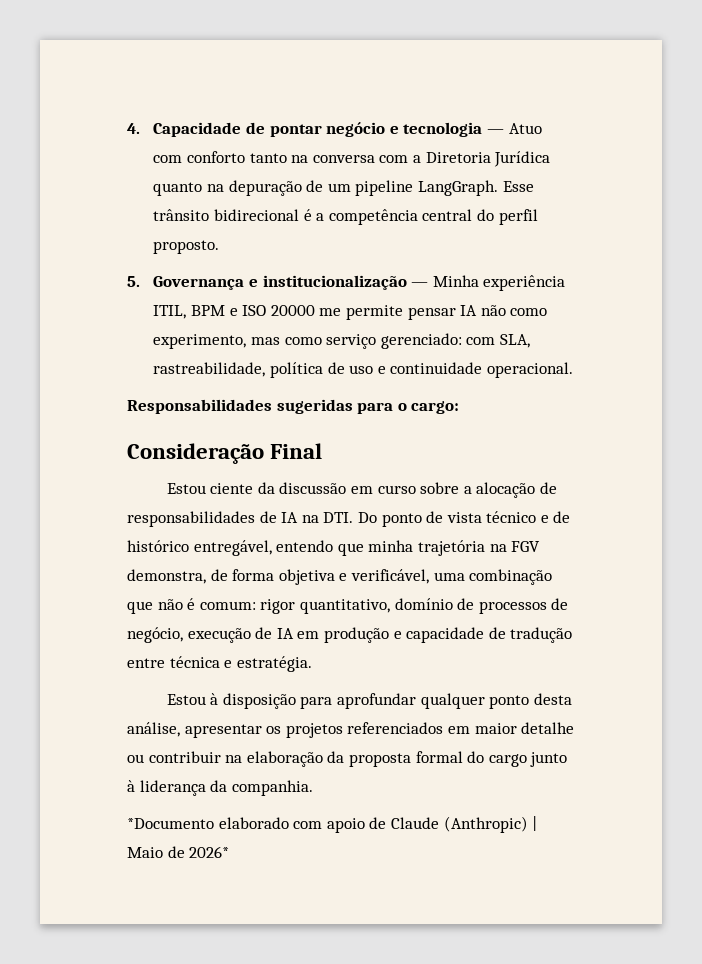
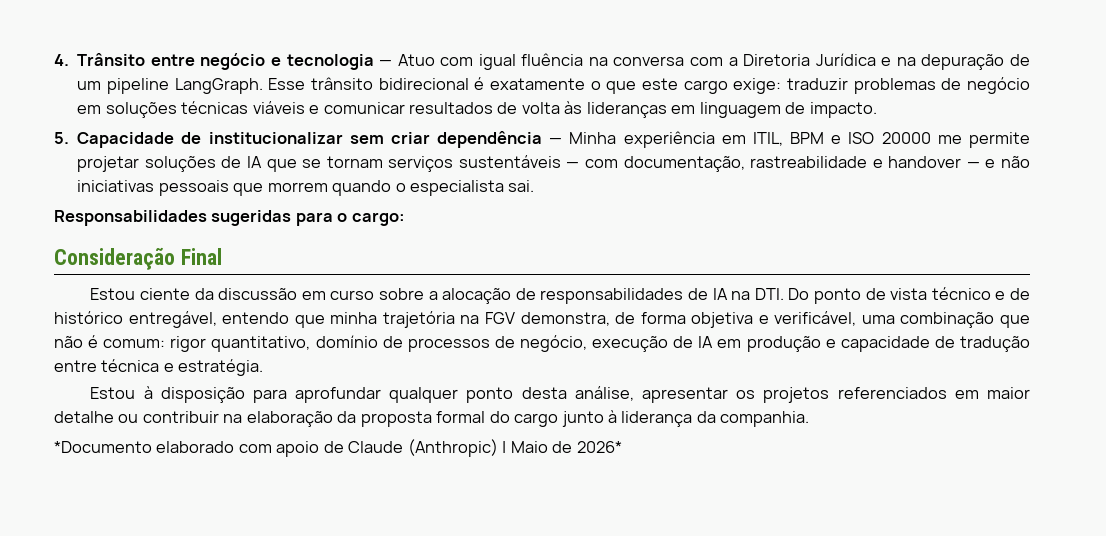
[153,122,322,137] Capacidade de pontar -> [77,53,195,66] Trânsito entre
[186,151,287,163] conforto tanto -> [478,53,584,70] igual fluência
[153,182,203,196] quanto -> [881,57,892,66] e
[316,209,538,225] [153,240,220,254] [127,275,407,290] a competência central do perfil proposto. // 5. Governança e institucionalização -> [489,77,1030,94] [77,101,877,118] [54,131,543,148] exatamente o que este cargo exige: traduzir problemas de negócio em soluções técnicas viáveis e comunicar resultados de volta às lideranças em linguagem de impacto. // 5. Capacidade de institucionalizar sem criar dependência
(566, 283) none -> [721,135,746,144] em
[407,305,548,320] [153,333,530,349] [153,362,573,378] pensar IA não como experimento, mas como serviço gerenciado: com SLA, rastreabilidade, política de uso e continuidade operacional. -> [77,155,1031,172] [77,180,535,196] projetar soluções de IA que se tornam serviços sustentáveis — com documentação, rastreabilidade e handover — e não iniciativas pessoais que morrem quando o especialista sai.

